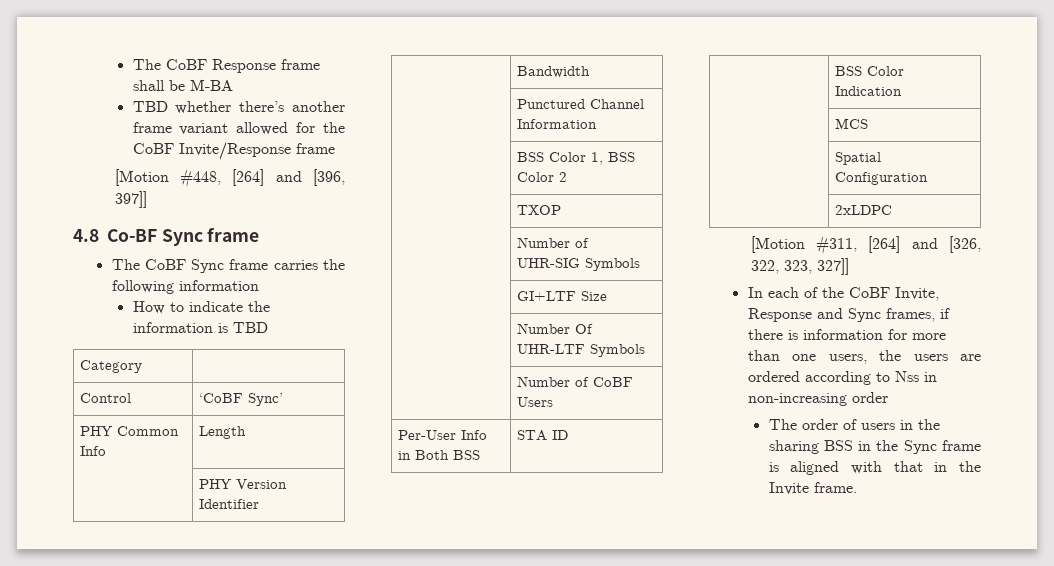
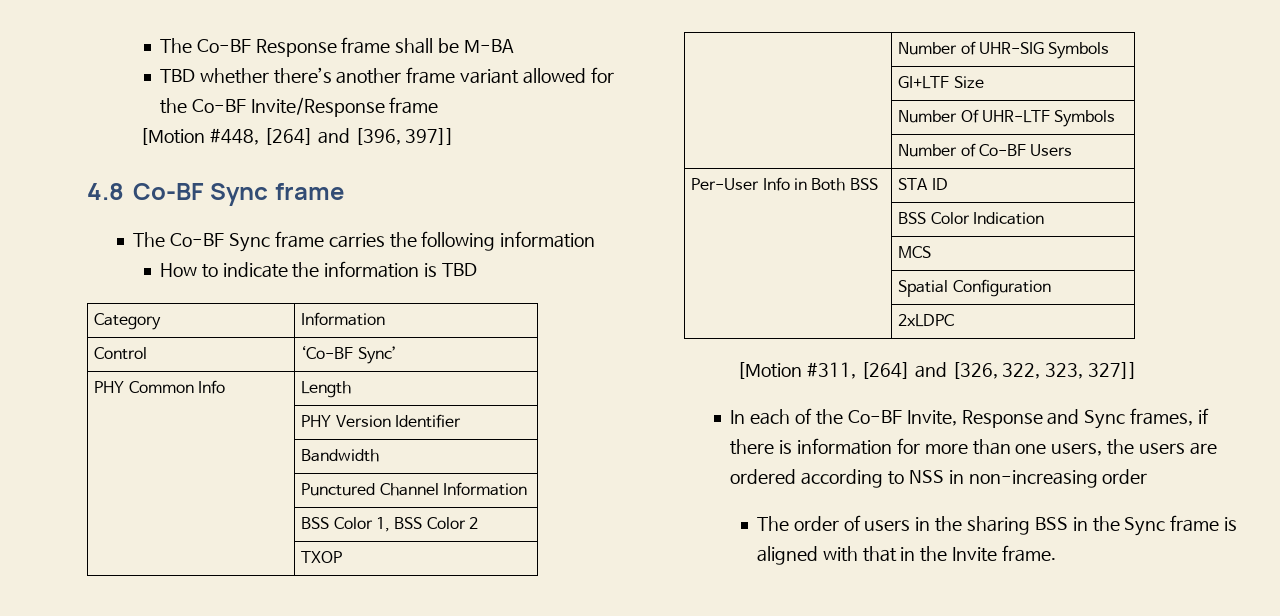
[132,59,207,70] The CoBF -> [159,38,251,53] The Co-BF
[132,143,174,154] CoBF -> [191,99,246,113] Co-BF
[144,259,186,270] CoBF -> [170,233,225,247] Co-BF
(143, 366) none -> [301,312,386,326] Information
[199,393,244,403] ‘CoBF -> [301,345,354,359] ‘Co-BF
[593,377,634,387] CoBF -> [978,144,1026,156] Co-BF
[848,287,890,298] CoBF -> [847,410,902,424] Co-BF
[894,371,919,382] Nss -> [908,470,944,484] NSS

